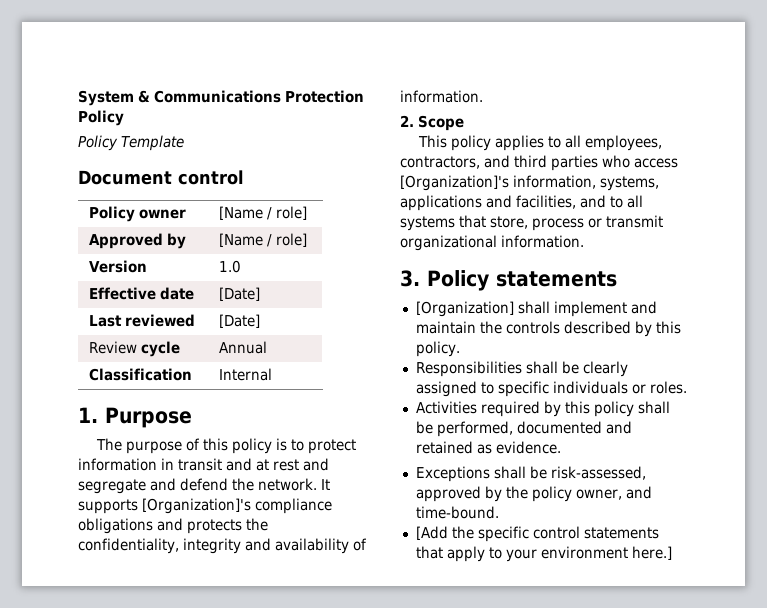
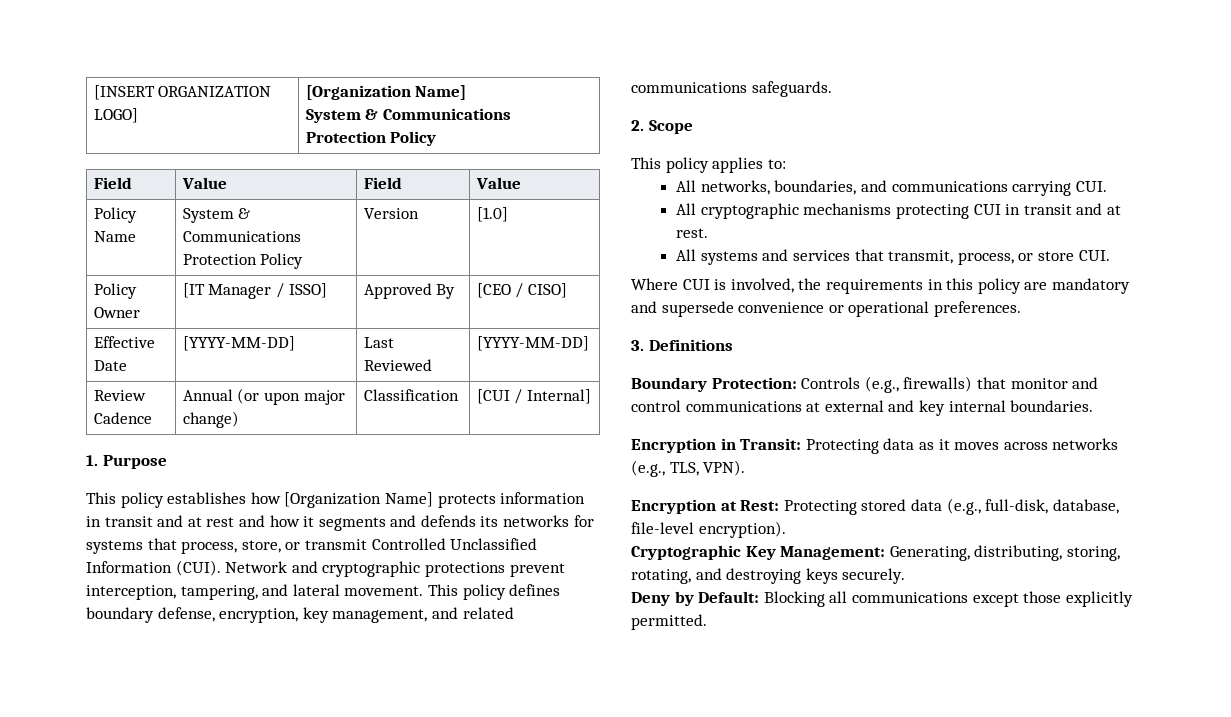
[78,90,364,106] [78,110,124,126] [78,135,184,151] [78,170,244,185] [89,206,187,222] [219,206,308,220] [89,233,187,249] [219,233,308,247] [89,260,148,273] [219,260,242,273] [89,287,195,300] [219,287,261,301] [89,314,196,327] [219,314,261,328] System & Communications Protection Policy // Policy Template // Document control // Policy owner | [Name / role] // Approved by | [Name / role] // Version | 1.0 // Effective date | [Date] // Last reviewed | [Date] -> [93,85,272,100] [93,108,138,123] [305,85,467,100] [305,108,512,123] [305,131,437,146] [93,177,132,189] [181,177,227,189] [363,177,402,189] [475,177,521,189] [93,207,137,223] [93,231,136,242] [182,208,251,223] [182,231,301,242] [182,253,304,269] [363,208,419,219] [476,207,508,222] [93,283,137,299] [93,307,140,318] [182,283,327,299] [363,283,456,299] [476,283,568,298] [93,336,155,348] [93,360,127,371] [182,336,295,351] [363,337,394,348] [363,359,432,371] [476,336,589,351] [INSERT ORGANIZATION LOGO] | [Organization Name] // System & Communications Protection Policy // Field | Value | Field | Value // Policy Name | System & Communications Protection Policy | Version | [1.0] // Policy Owner | [IT Manager / ISSO] | Approved By | [CEO / CISO] // Effective Date | [YYYY-MM-DD] | Last Reviewed | [YYYY-MM-DD]
[141,341,181,357] cycle -> [93,412,152,424] Cadence
[89,368,193,381] [219,368,273,381] [78,407,192,428] [96,438,357,454] // Classification | Internal // 1. Purpose // The purpose of this policy is to protect -> [237,388,345,405] [182,411,239,428] [363,389,459,401] [476,389,592,404] [86,455,167,469] [86,492,496,508] (or upon major change) | Classification | [CUI / Internal] // 1. Purpose // This policy establishes how [Organization Name] protects
[78,478,330,494] [78,498,332,514] [78,518,268,534] [78,538,367,554] [400,90,483,103] segregate and defend the network. It supports [Organization]'s compliance obligations and protects the confidentiality, integrity and availability of information. -> [269,515,594,531] [86,538,538,554] [86,560,565,577] [86,584,561,600] [86,607,514,623] [631,81,832,97] how it segments and defends its networks for systems that process, store, or transmit Controlled Unclassified Information (CUI). Network and cryptographic protections prevent interception, tampering, and lateral movement. This policy defines boundary defense, encryption, key management, and related communications safeguards.
[548,135,663,151] [400,155,678,171] [400,175,659,191] [400,195,643,211] [400,215,663,231] [400,235,584,251] [400,270,617,291] [415,301,657,317] [415,321,681,337] [415,341,460,357] [415,361,628,377] [415,381,687,397] [415,401,670,417] [415,421,632,437] [415,441,561,454] [415,466,646,482] [415,486,652,502] [415,506,499,519] [415,526,659,542] [415,546,672,562] to all employees, contractors, and third parties who access [Organization]'s information, systems, applications and facilities, and to all systems that store, process or transmit organizational information. // 3. Policy statements // [Organization] shall implement and maintain the controls described by this policy. // Responsibilities shall be clearly assigned to specific individuals or roles. // Activities required by this policy shall be performed, documented and retained as evidence. // Exceptions shall be risk-assessed, approved by the policy owner, and time-bound. // [Add the specific control statements that apply to your environment here.] -> [767,159,786,169] [676,180,1107,196] [676,203,1121,219] [676,228,709,238] [676,249,1110,265] [631,278,1130,294] [631,301,1021,317] [631,339,733,351] [631,376,1099,393] [631,400,1094,416] [631,438,1119,454] [631,460,746,477] [631,498,1119,515] [631,521,786,538] [631,545,1120,561] [631,568,906,584] [631,591,1133,607] [631,614,707,630] to: // All networks, boundaries, and communications carrying CUI. // All cryptographic mechanisms protecting CUI in transit and at rest. // All systems and services that transmit, process, or store CUI. // Where CUI is involved, the requirements in this policy are mandatory and supersede convenience or operational preferences. // 3. Definitions // Boundary Protection: Controls (e.g., firewalls) that monitor and control communications at external and key internal boundaries. // Encryption in Transit: Protecting data as it moves across networks (e.g., TLS, VPN). // Encryption at Rest: Protecting stored data (e.g., full-disk, database, file-level encryption). // Cryptographic Key Management: Generating, distributing, storing, rotating, and destroying keys securely. // Deny by Default: Blocking all communications except those explicitly permitted.

